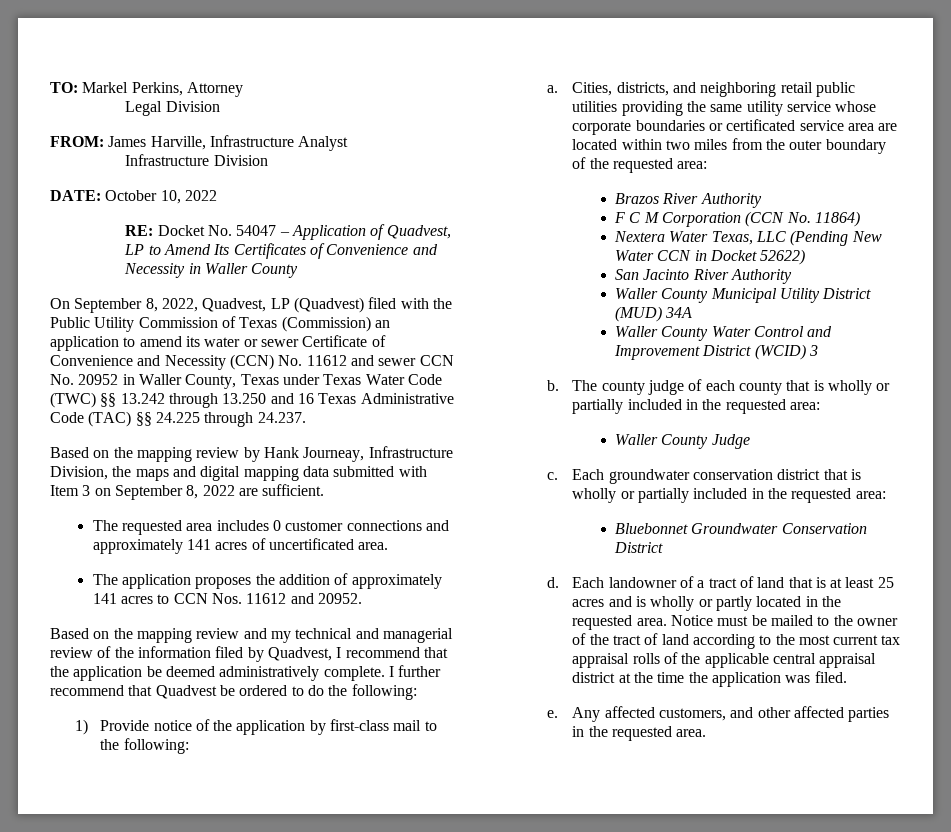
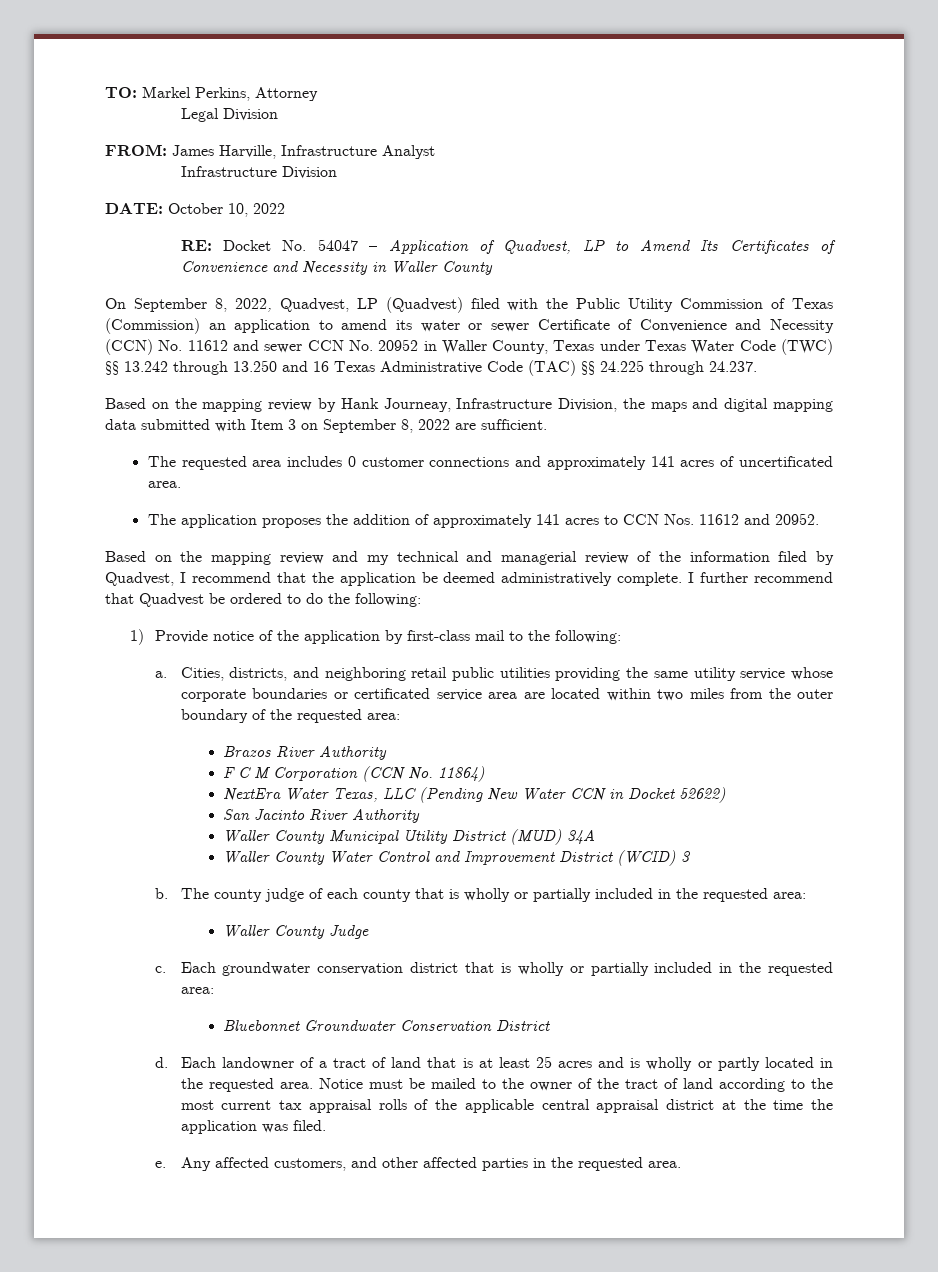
[613,231,665,242] Nextera -> [223,788,282,801] NextEra

